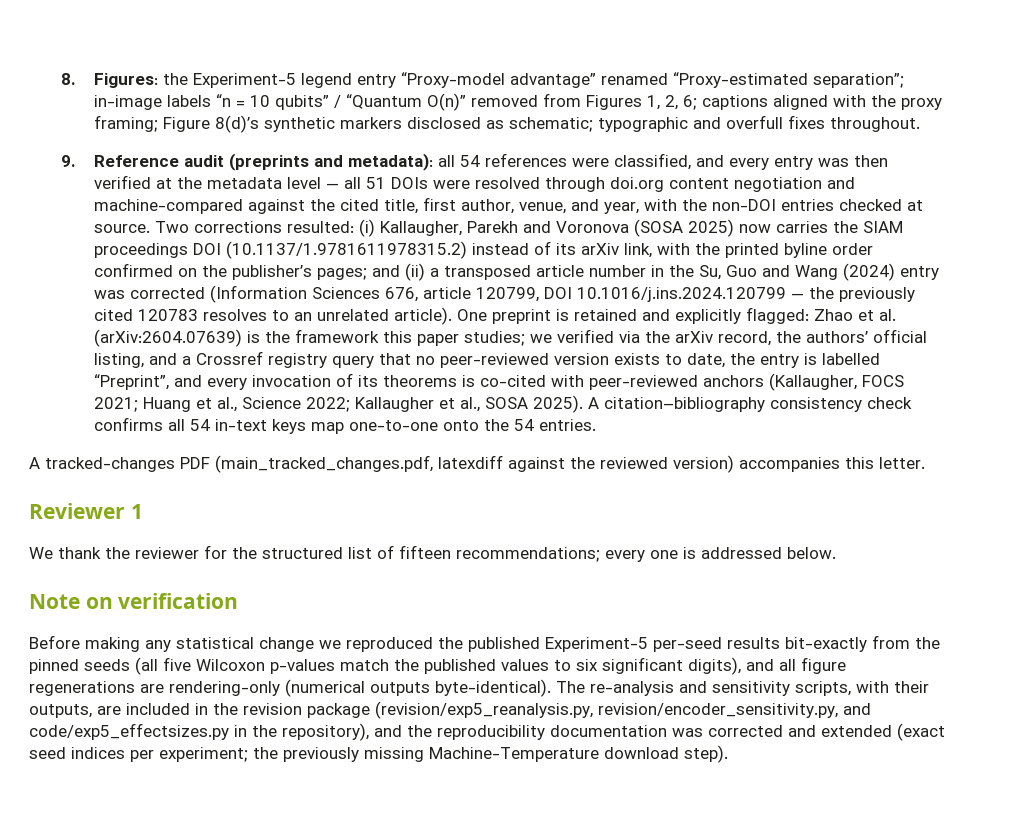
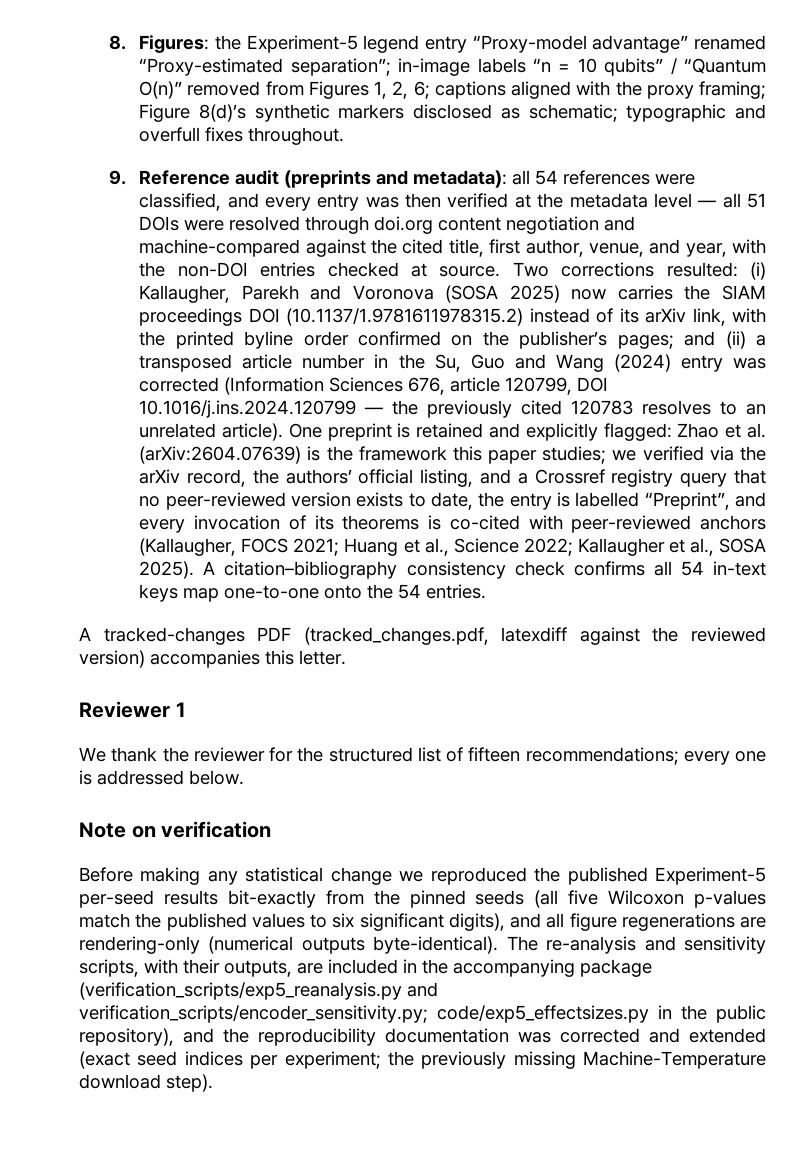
[215,455,433,473] (main_tracked_changes.pdf, -> [303,627,489,645] (tracked_changes.pdf,
[243,701,871,719] revision package (revision/exp5_reanalysis.py, revision/encoder_sensitivity.py, and -> [453,959,652,977] [79,982,438,1000] [79,1005,428,1023] accompanying package (verification_scripts/exp5_reanalysis.py and verification_scripts/encoder_sensitivity.py;
(277, 731) none -> [716,1005,766,1023] public

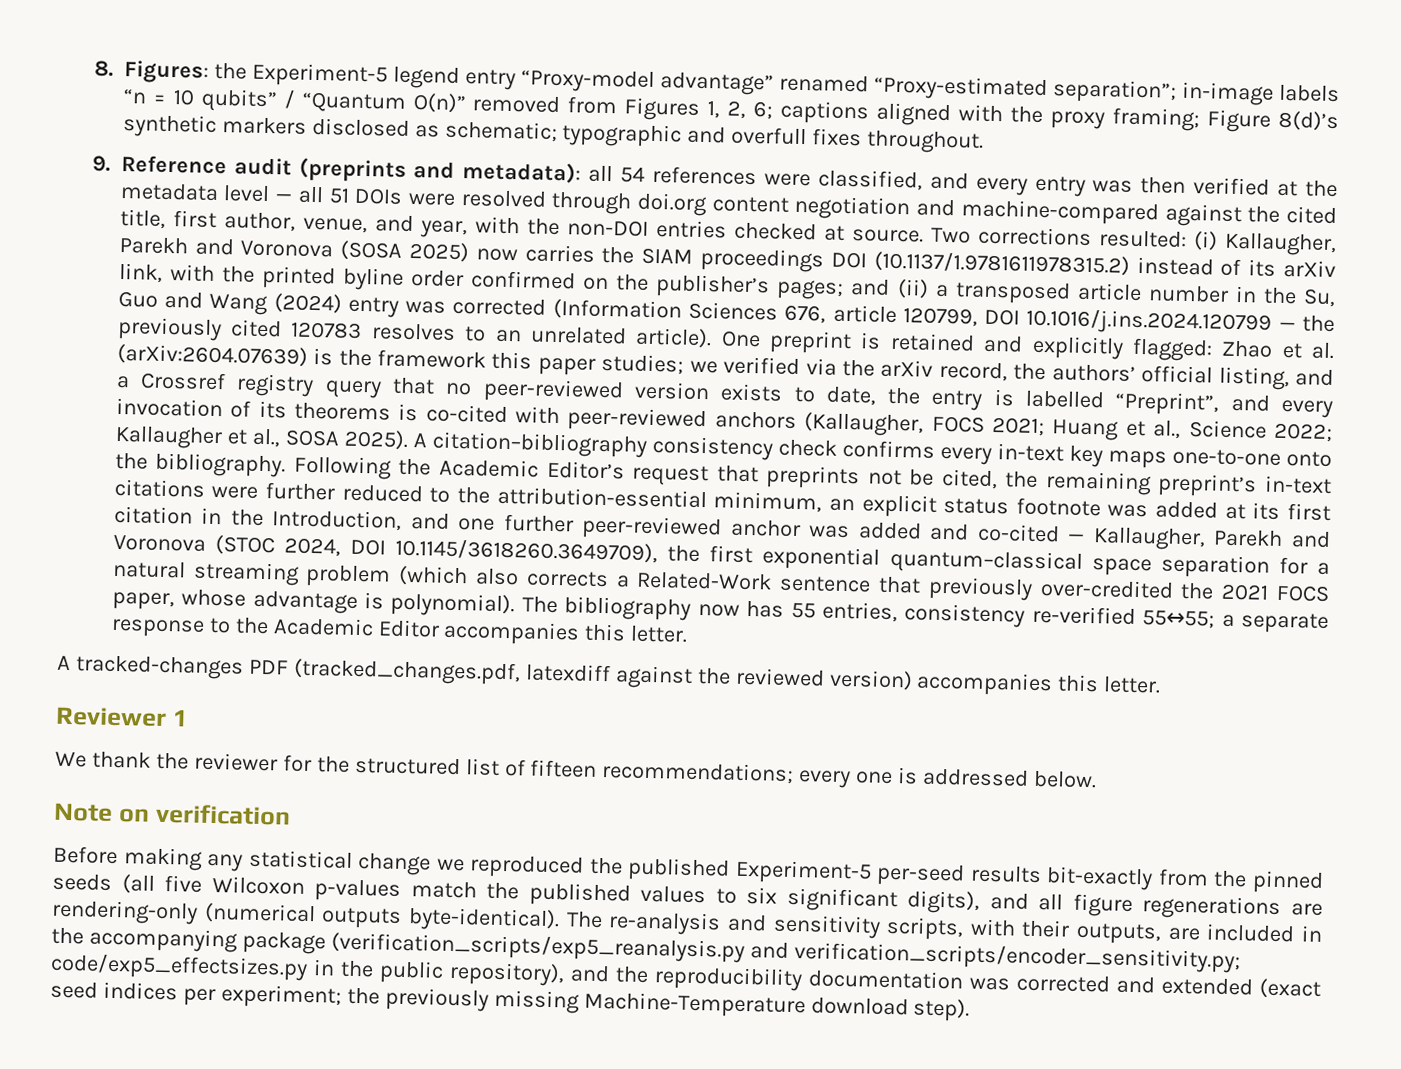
[653,561,767,576] [139,584,487,602] all 54 in-text keys map one-to-one onto the 54 entries. -> [939,443,1333,469] [114,452,1333,498] [113,478,1331,521] [113,505,1331,551] [112,534,1331,579] [112,560,1330,602] [111,589,1329,634] [110,617,689,646] every in-text key maps one-to-one onto the bibliography. Following the Academic Editor’s request that preprints not be cited, the remaining preprint’s in-text citations were further reduced to the attribution-essential minimum, an explicit status footnote was added at its first citation in the Introduction, and one further peer-reviewed anchor was added and co-cited — Kallaugher, Parekh and Voronova (STOC 2024, DOI 10.1145/3618260.3649709), the first exponential quantum–classical space separation for a natural streaming problem (which also corrects a Related-Work sentence that previously over-credited the 2021 FOCS paper, whose advantage is polynomial). The bibliography now has 55 entries, consistency re-verified 55↔55; a separate response to the Academic Editor accompanies this letter.

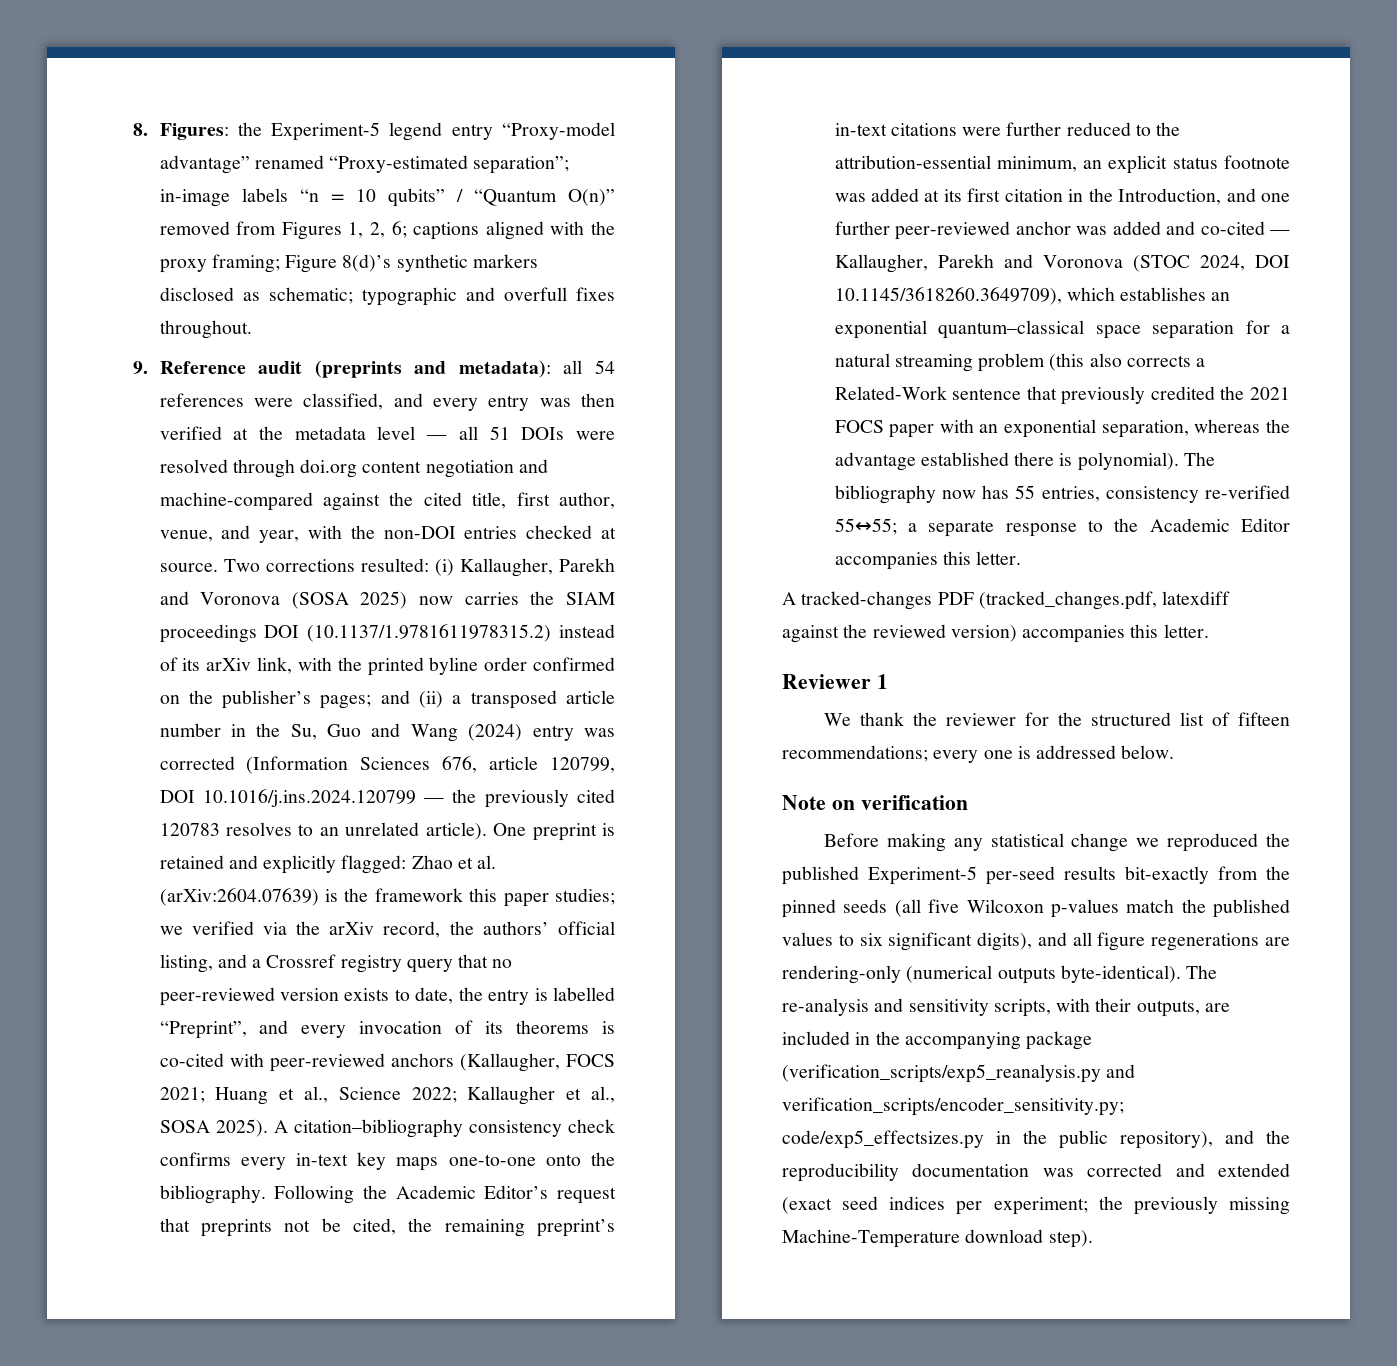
[667,545,754,564] the first -> [1066,287,1231,301] which establishes an
[398,565,469,587] (which -> [1049,353,1085,371] (this
[1039,579,1174,599] over-credited -> [1150,386,1215,400] credited
[111,589,358,614] paper, whose advantage -> [889,419,1290,438] [834,452,1055,471] paper with an exponential separation, whereas the advantage established there

